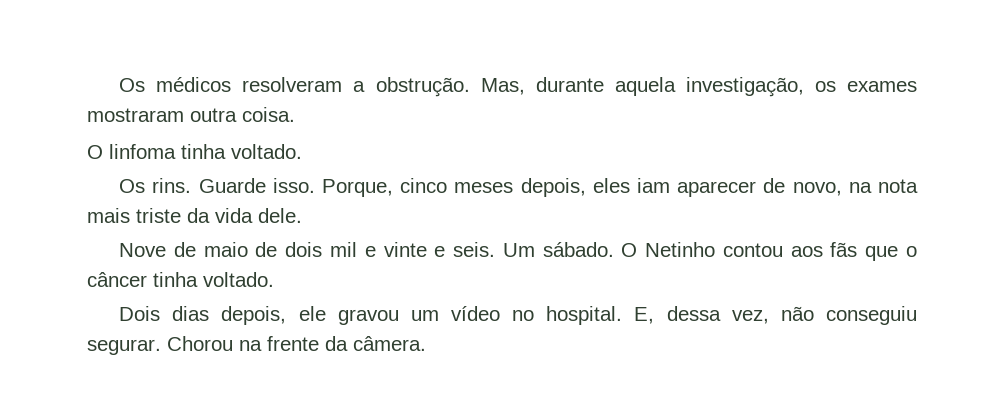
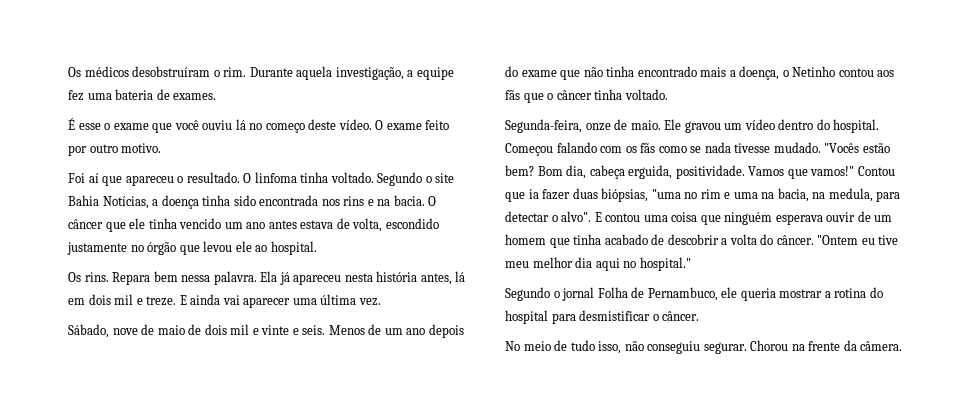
[242,77,917,97] [87,107,295,122] [87,144,302,159] [119,178,919,197] [87,208,302,223] [119,243,167,257] resolveram a obstrução. Mas, durante aquela investigação, os exames mostraram outra coisa. // O linfoma tinha voltado. // Os rins. Guarde isso. Porque, cinco meses depois, eles iam aparecer de novo, na nota mais triste da vida dele. // Nove -> [132,66,454,80] [68,89,217,101] [68,118,450,133] [68,143,162,156] [68,172,455,186] [68,195,437,209] [68,218,439,232] [67,241,317,255] [68,271,466,285] [68,294,381,308] [68,324,138,338] desobstruíram o rim. Durante aquela investigação, a equipe fez uma bateria de exames. // É esse o exame que você ouviu lá no começo deste vídeo. O exame feito por outro motivo. // Foi aí que apareceu o resultado. O linfoma tinha voltado. Segundo o site Bahia Notícias, a doença tinha sido encontrada nos rins e na bacia. O câncer que ele tinha vencido um ano antes estava de volta, escondido justamente no órgão que levou ele ao hospital. // Os rins. Repara bem nessa palavra. Ela já apareceu nesta história antes, lá em dois mil e treze. E ainda vai aparecer uma última vez. // Sábado, nove
[502,242,638,257] Um sábado. O -> [328,324,464,338] [505,66,789,80] Menos de um ano depois do exame que não tinha encontrado mais a doença, o
[119,306,769,325] Dois dias depois, ele gravou um vídeo no hospital. E, dessa vez, -> [505,119,880,133] [505,142,890,156] [505,165,895,179] [505,188,901,202] [505,211,893,225] [505,234,899,248] [505,257,691,271] [505,287,883,301] [505,310,700,324] [505,340,622,354] Segunda-feira, onze de maio. Ele gravou um vídeo dentro do hospital. Começou falando com os fãs como se nada tivesse mudado. "Vocês estão bem? Bom dia, cabeça erguida, positividade. Vamos que vamos!" Contou que ia fazer duas biópsias, "uma no rim e uma na bacia, na medula, para detectar o alvo". E contou uma coisa que ninguém esperava ouvir de um homem que tinha acabado de descobrir a volta do câncer. "Ontem eu tive meu melhor dia aqui no hospital." // Segundo o jornal Folha de Pernambuco, ele queria mostrar a rotina do hospital para desmistificar o câncer. // No meio de tudo isso,

